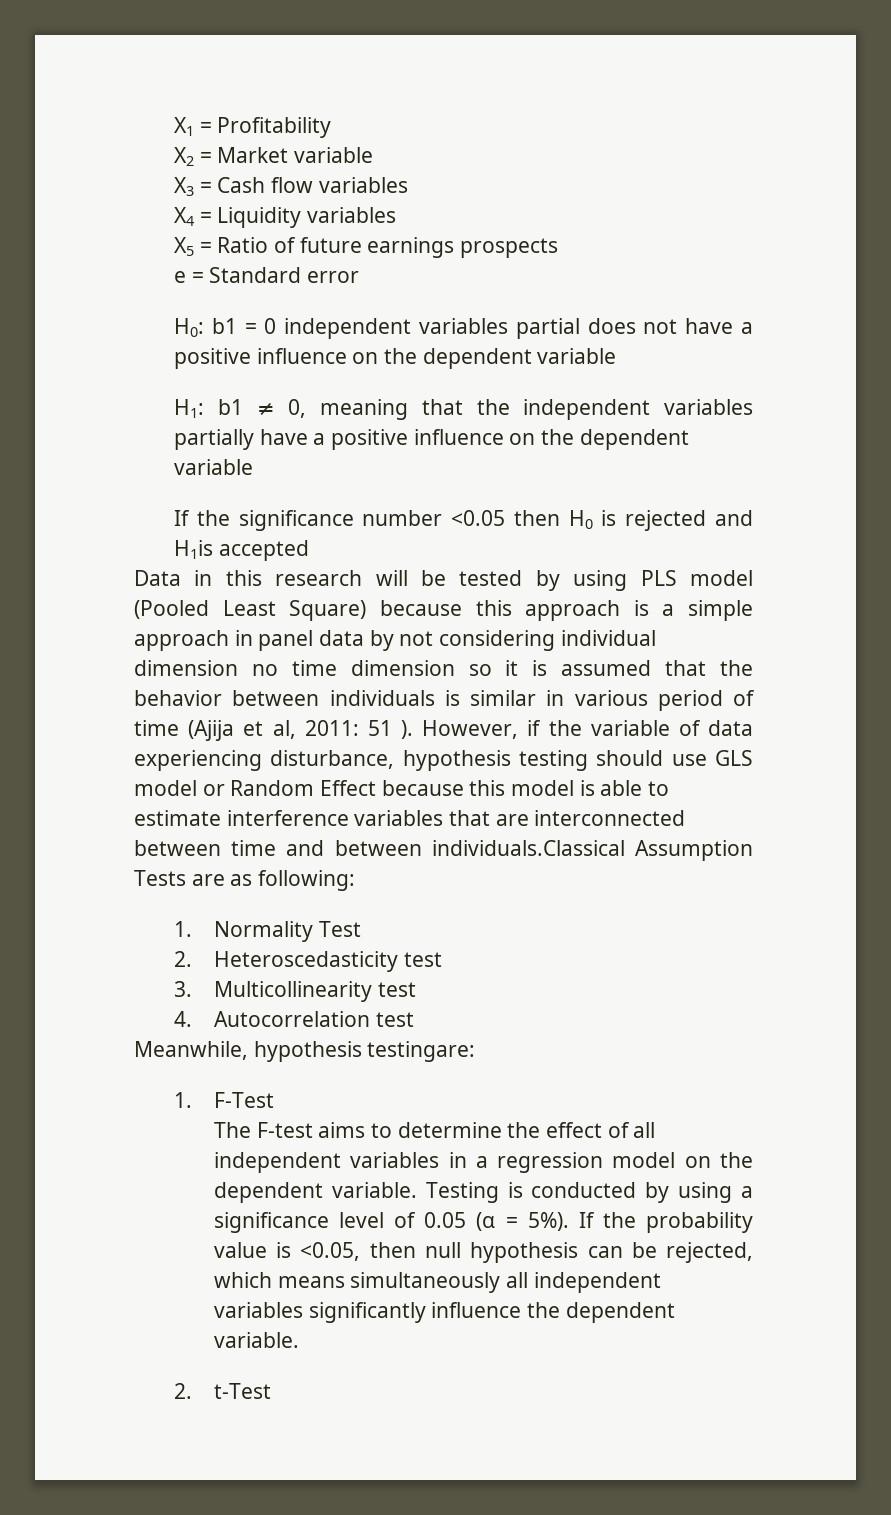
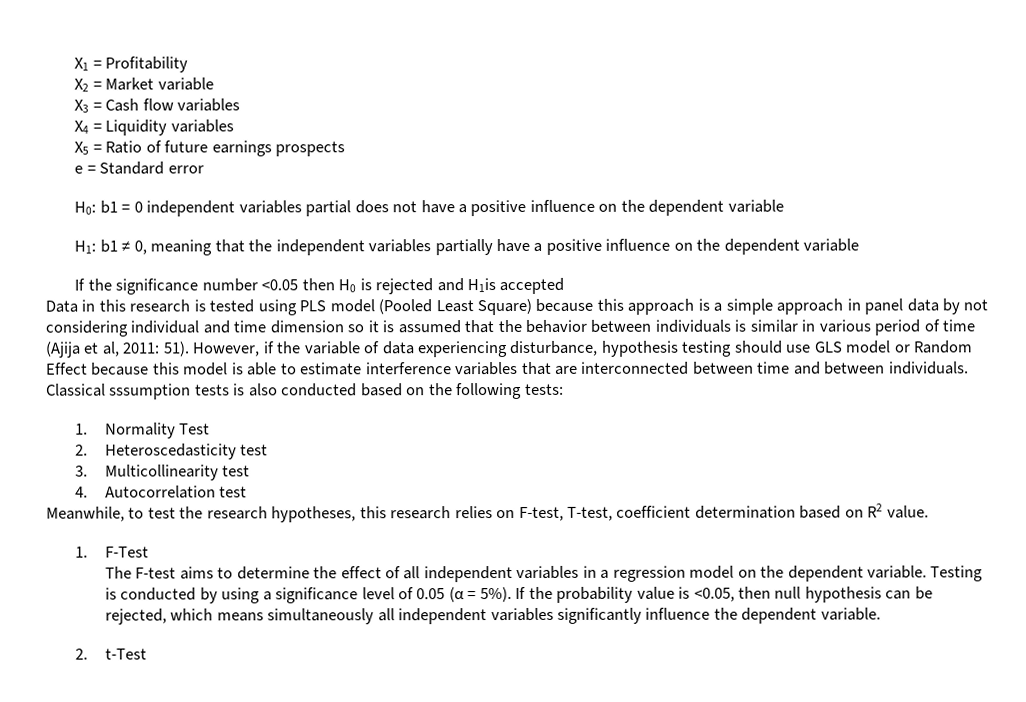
[375,570,560,591] will be tested by -> [193,299,255,313] is tested
[134,660,278,676] dimension no -> [202,320,230,334] and
[367,720,413,739] 51 ). -> [162,341,190,357] 51).
[431,840,753,861] [134,870,356,891] individuals.Classical Assumption Tests are as following: -> [888,361,969,375] [46,382,564,400] individuals. Classical sssumption tests is also conducted based on the following tests:
[253,1041,476,1062] hypothesis testingare: -> [128,503,929,523] to test the research hypotheses, this research relies on F-test, T-test, coefficient determination based on R2 value.

